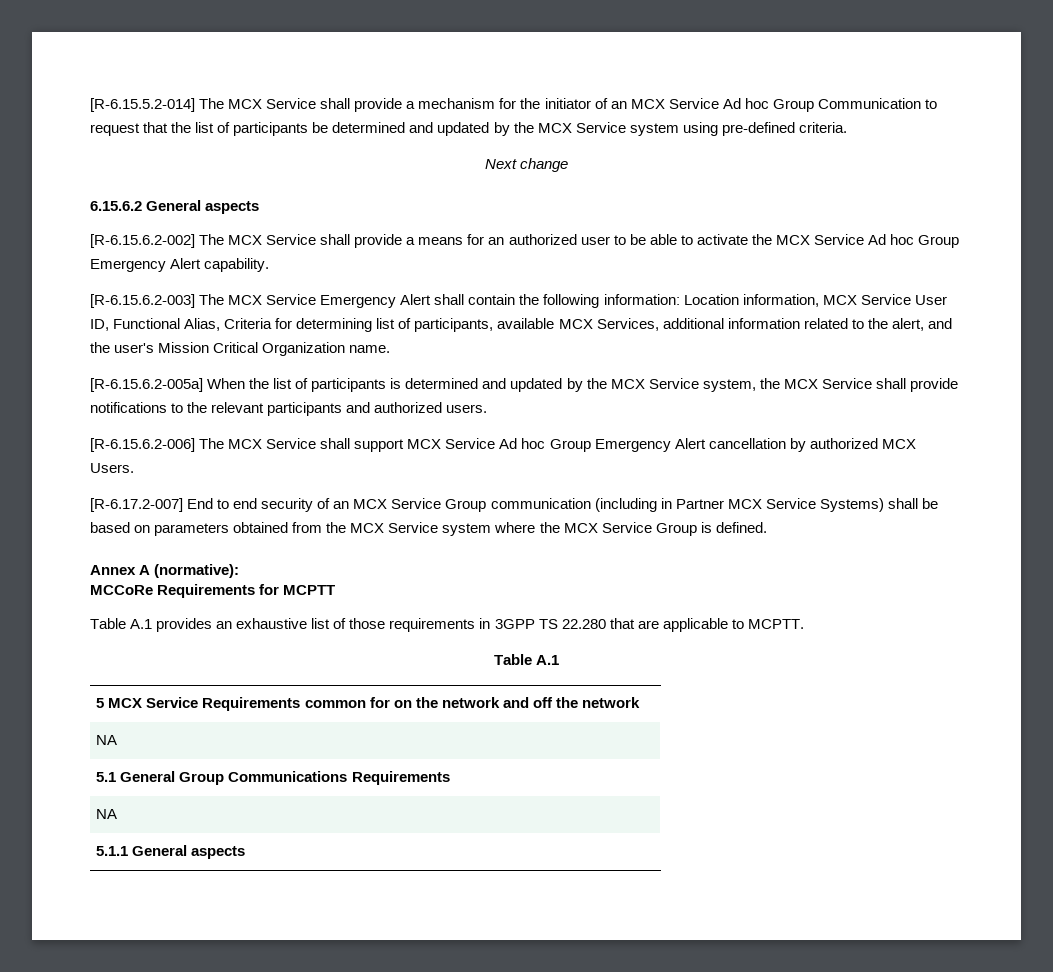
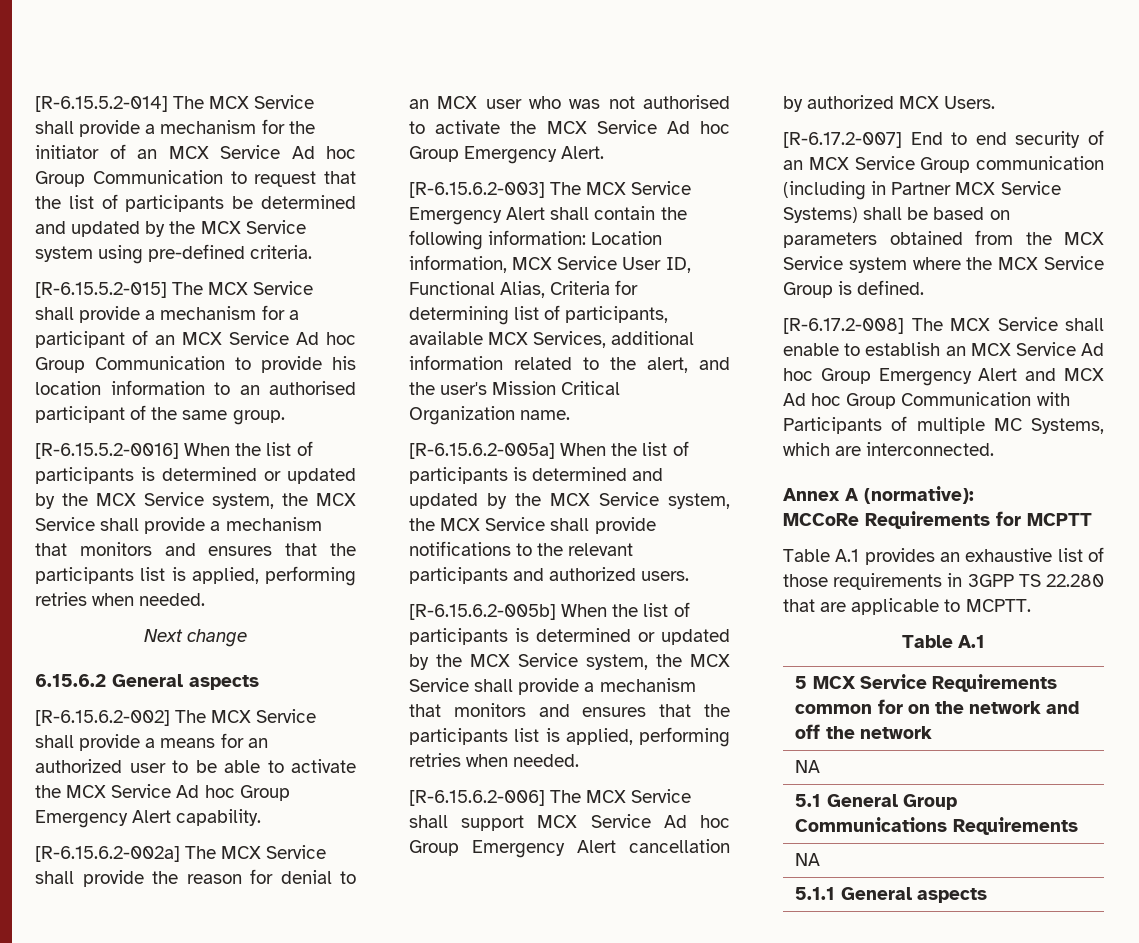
(847, 127) none -> [35,281,314,298] [35,305,299,323] [35,330,356,348] [35,356,356,373] [35,380,356,395] [35,405,285,425] [35,441,313,459] [35,467,356,484] [35,492,356,509] [35,517,322,534] [35,542,357,556] [35,566,356,586] [35,592,206,606] // [R-6.15.5.2-015] The MCX Service shall provide a mechanism for a participant of an MCX Service Ad hoc Group Communication to provide his location information to an authorised participant of the same group. // [R-6.15.5.2-0016] When the list of participants is determined or updated by the MCX Service system, the MCX Service shall provide a mechanism that monitors and ensures that the participants list is applied, performing retries when needed.
(270, 265) none -> [35,845,327,862] [35,869,356,887] [409,95,730,109] [409,120,730,134] [409,146,605,164] // [R-6.15.6.2-002a] The MCX Service shall provide the reason for denial to an MCX user who was not authorised to activate the MCX Service Ad hoc Group Emergency Alert.
(488, 408) none -> [409,602,690,620] [409,628,730,645] [409,653,730,670] [409,678,696,695] [409,703,730,717] [409,727,730,747] [409,753,580,767] // [R-6.15.6.2-005b] When the list of participants is determined or updated by the MCX Service system, the MCX Service shall provide a mechanism that monitors and ensures that the participants list is applied, performing retries when needed.
(767, 527) none -> [783,317,1104,334] [783,342,1104,356] [783,368,1104,386] [783,392,1070,409] [783,416,1104,434] [783,442,995,456] // [R-6.17.2-008] The MCX Service shall enable to establish an MCX Service Ad hoc Group Emergency Alert and MCX Ad hoc Group Communication with Participants of multiple MC Systems, which are interconnected.

